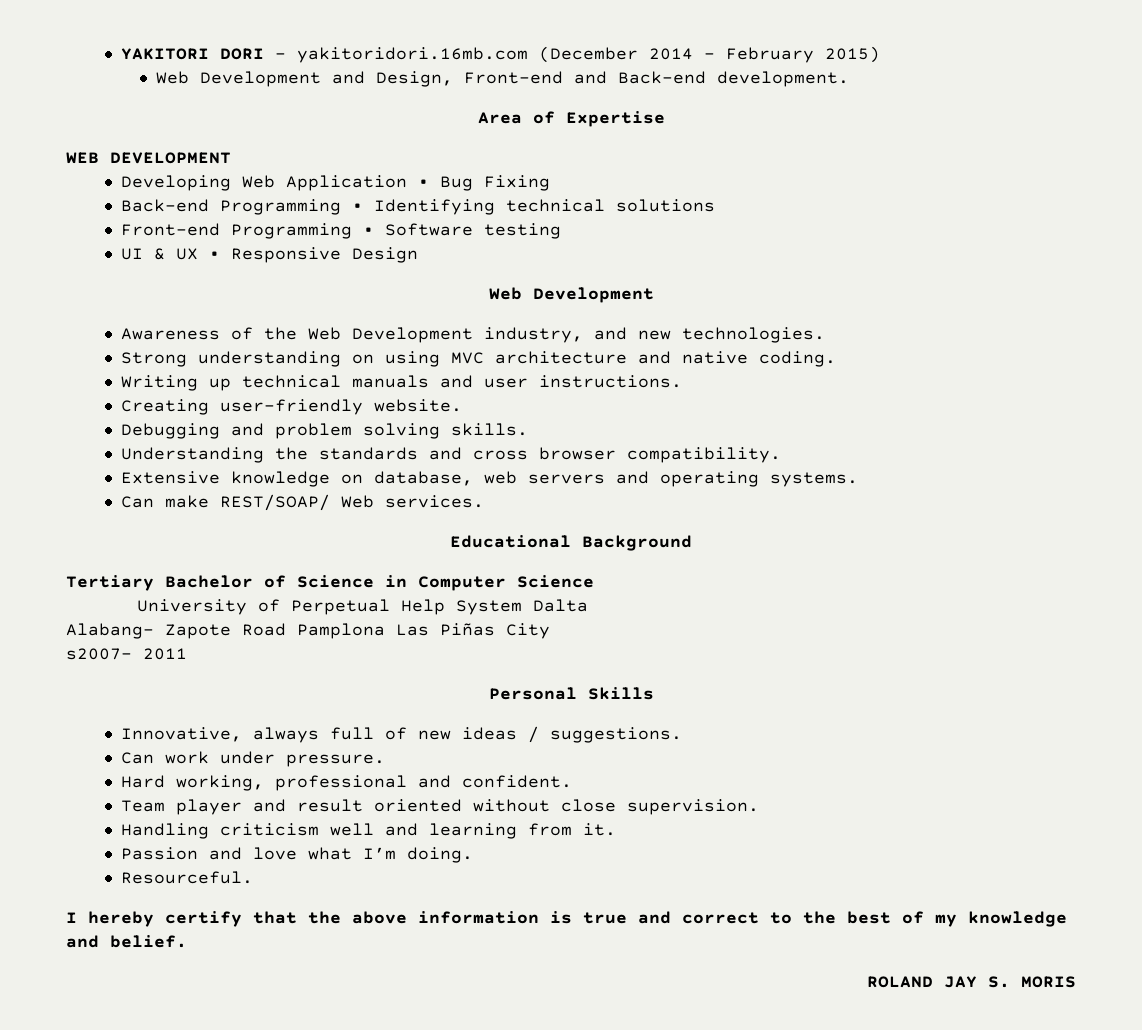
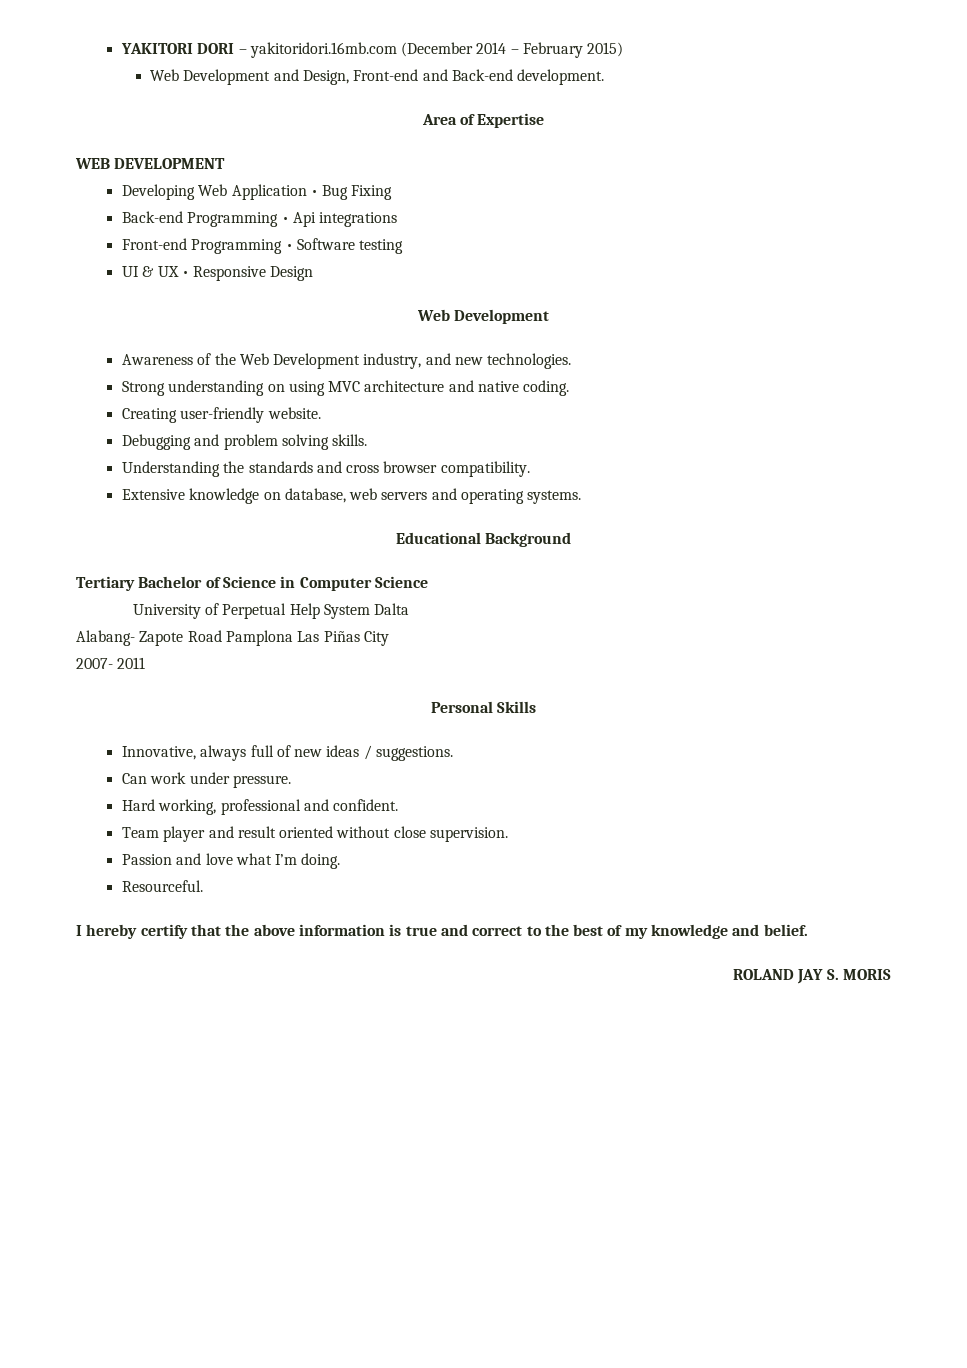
[374,199,716,215] Identifying technical solutions -> [292,212,398,227] Api integrations
[121,375,683,391] // Writing up technical manuals and user instructions. -> (570, 388) none
[121,494,485,511] // Can make REST/SOAP/ Web services. -> (582, 497) none
[66,648,132,660] s2007- -> [76,658,113,669] 2007-
[121,823,617,839] // Handling criticism well and learning from it. -> (509, 834) none

